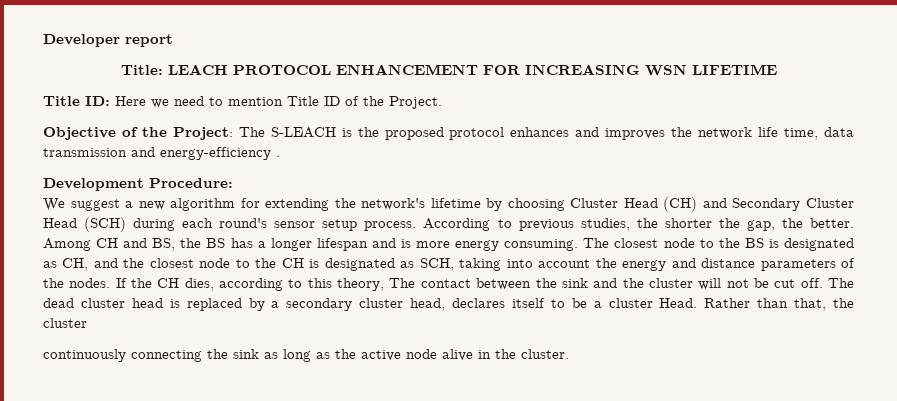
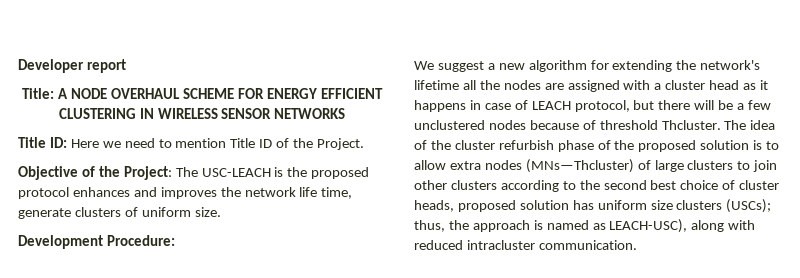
[167,64,777,76] LEACH PROTOCOL ENHANCEMENT FOR INCREASING WSN LIFETIME -> [58,88,383,99] [58,108,346,119] A NODE OVERHAUL SCHEME FOR ENERGY EFFICIENT CLUSTERING IN WIRELESS SENSOR NETWORKS
[270,127,336,138] S-LEACH -> [201,168,271,177] USC-LEACH
[824,127,855,137] [43,147,280,160] data transmission and energy-efficiency . -> [18,207,221,219] generate clusters of uniform size.
[486,197,854,212] [43,217,854,232] [43,238,855,251] [43,258,856,271] [43,278,854,291] [43,298,854,311] [43,318,87,328] [43,349,569,362] by choosing Cluster Head (CH) and Secondary Cluster Head (SCH) during each round's sensor setup process. According to previous studies, the shorter the gap, the better. Among CH and BS, the BS has a longer lifespan and is more energy consuming. The closest node to the BS is designated as CH, and the closest node to the CH is designated as SCH, taking into account the energy and distance parameters of the nodes. If the CH dies, according to this theory, The contact between the sink and the cluster will not be cut off. The dead cluster head is replaced by a secondary cluster head, declares itself to be a cluster Head. Rather than that, the cluster // continuously connecting the sink as long as the active node alive in the cluster. -> [462,80,769,92] [414,100,772,112] [414,120,776,130] [414,140,780,152] [414,159,778,173] [414,180,780,192] [414,199,772,213] [414,219,756,233] [414,240,637,250] all the nodes are assigned with a cluster head as it happens in case of LEACH protocol, but there will be a few unclustered nodes because of threshold Thcluster. The idea of the cluster refurbish phase of the proposed solution is to allow extra nodes (MNs—Thcluster) of large clusters to join other clusters according to the second best choice of cluster heads, proposed solution has uniform size clusters (USCs); thus, the approach is named as LEACH-USC), along with reduced intracluster communication.

